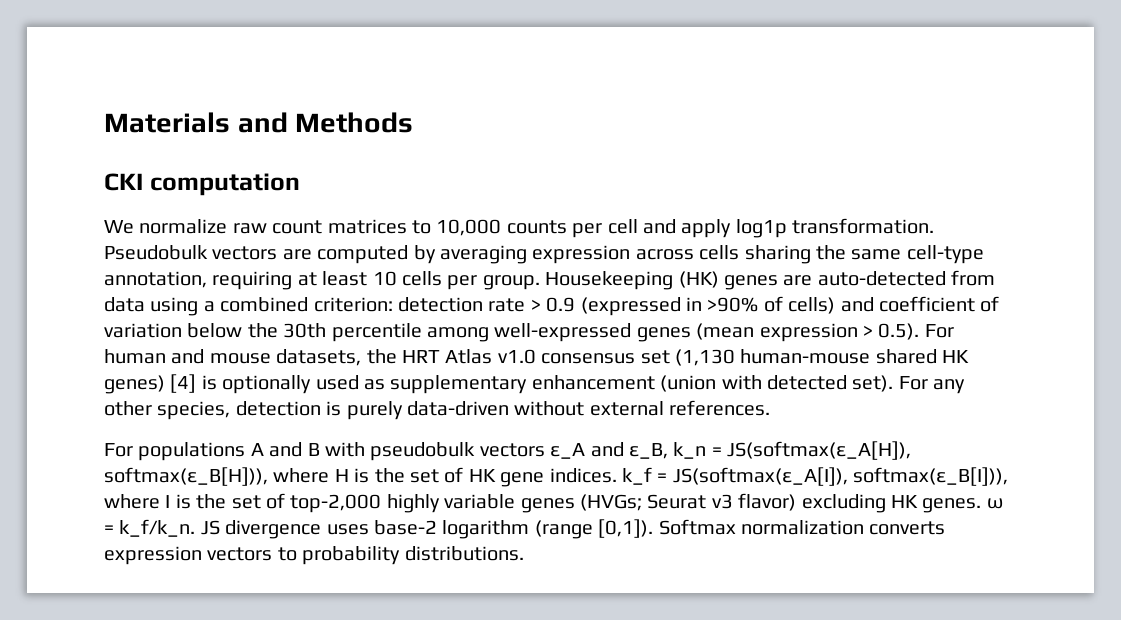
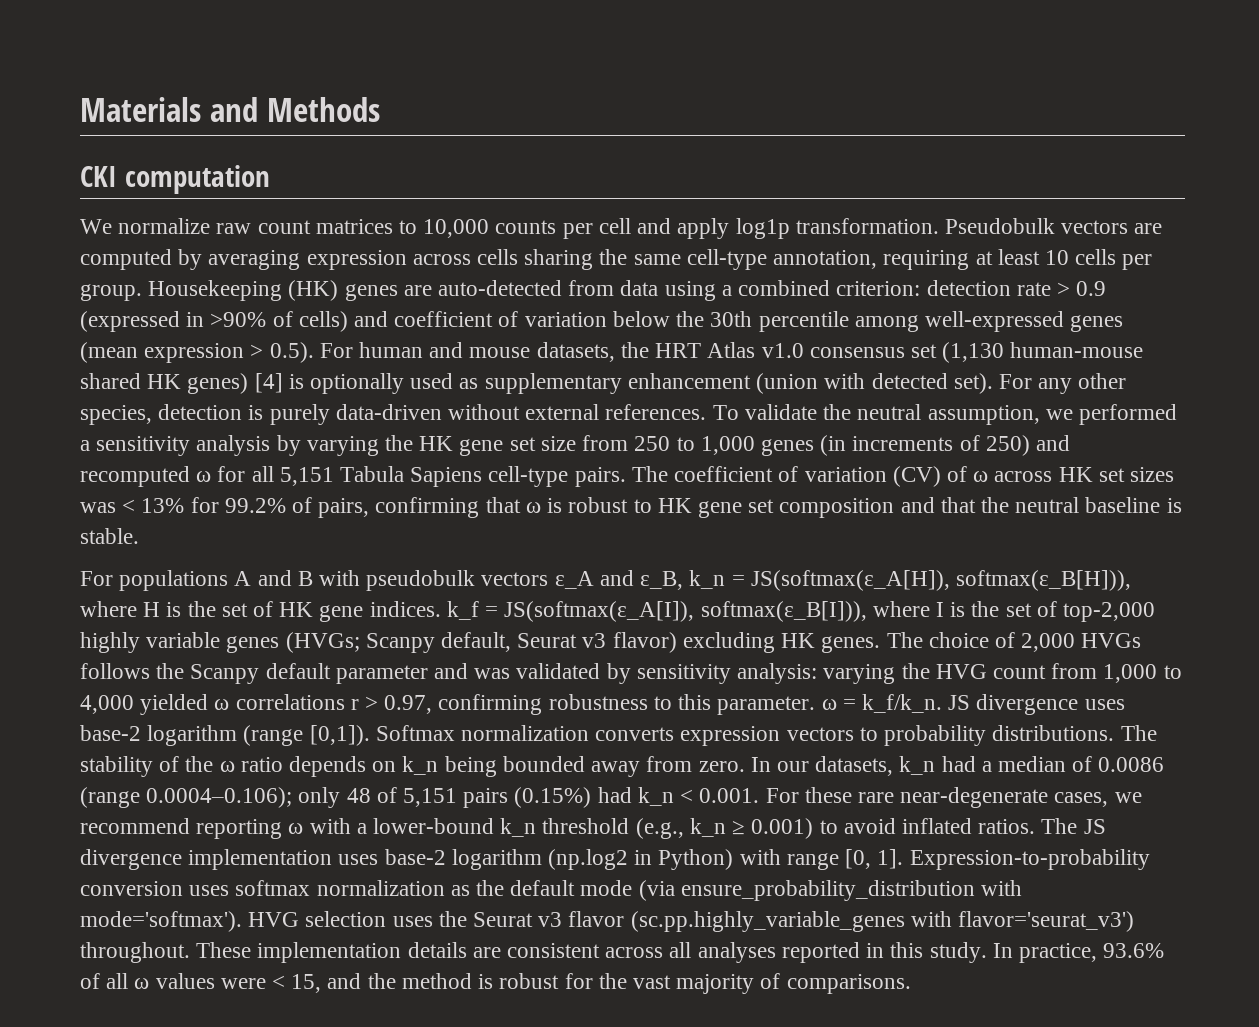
(771, 408) none -> [712,404,1177,425] [80,435,1070,456] [80,466,1174,487] [80,497,1182,518] [80,528,139,544] To validate the neutral assumption, we performed a sensitivity analysis by varying the HK gene set size from 250 to 1,000 genes (in increments of 250) and recomputed ω for all 5,151 Tabula Sapiens cell-type pairs. The coefficient of variation (CV) of ω across HK set sizes was < 13% for 99.2% of pairs, confirming that ω is robust to HK gene set composition and that the neutral baseline is stable.
(642, 502) none -> [365,632,512,653] Scanpy default,
(982, 505) none -> [886,632,1142,652] [80,663,1182,684] [80,694,816,715] The choice of 2,000 HVGs follows the Scanpy default parameter and was validated by sensitivity analysis: varying the HVG count from 1,000 to 4,000 yielded ω correlations r > 0.97, confirming robustness to this parameter.
(524, 553) none -> [1120,725,1157,741] [80,756,1165,777] [80,787,1142,808] [80,818,1106,839] [80,849,1150,870] [80,880,1023,901] [80,911,1135,932] [80,942,1165,963] [80,973,911,994] The stability of the ω ratio depends on k_n being bounded away from zero. In our datasets, k_n had a median of 0.0086 (range 0.0004–0.106); only 48 of 5,151 pairs (0.15%) had k_n < 0.001. For these rare near-degenerate cases, we recommend reporting ω with a lower-bound k_n threshold (e.g., k_n ≥ 0.001) to avoid inflated ratios. The JS divergence implementation uses base-2 logarithm (np.log2 in Python) with range [0, 1]. Expression-to-probability conversion uses softmax normalization as the default mode (via ensure_probability_distribution with mode='softmax'). HVG selection uses the Seurat v3 flavor (sc.pp.highly_variable_genes with flavor='seurat_v3') throughout. These implementation details are consistent across all analyses reported in this study. In practice, 93.6% of all ω values were < 15, and the method is robust for the vast majority of comparisons.

